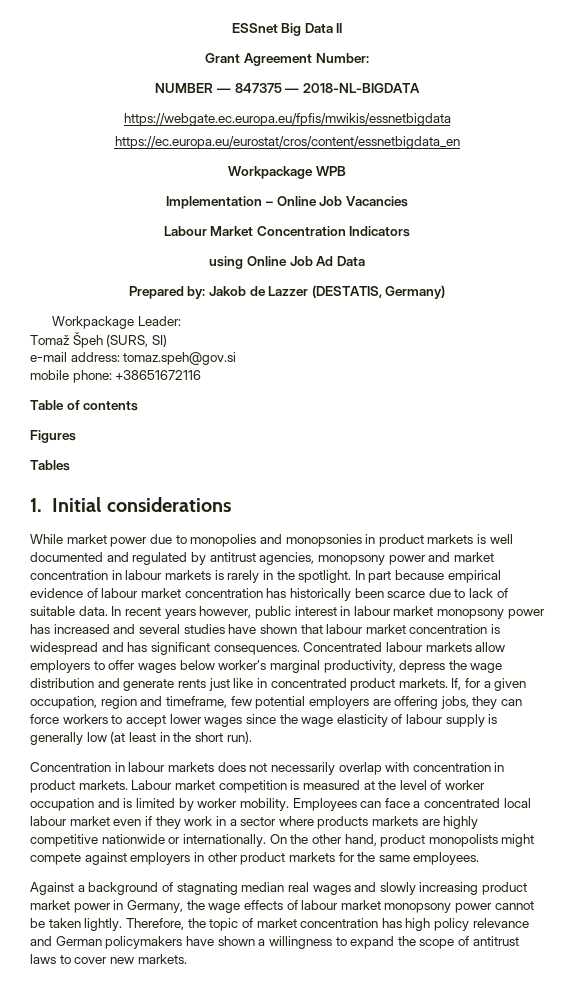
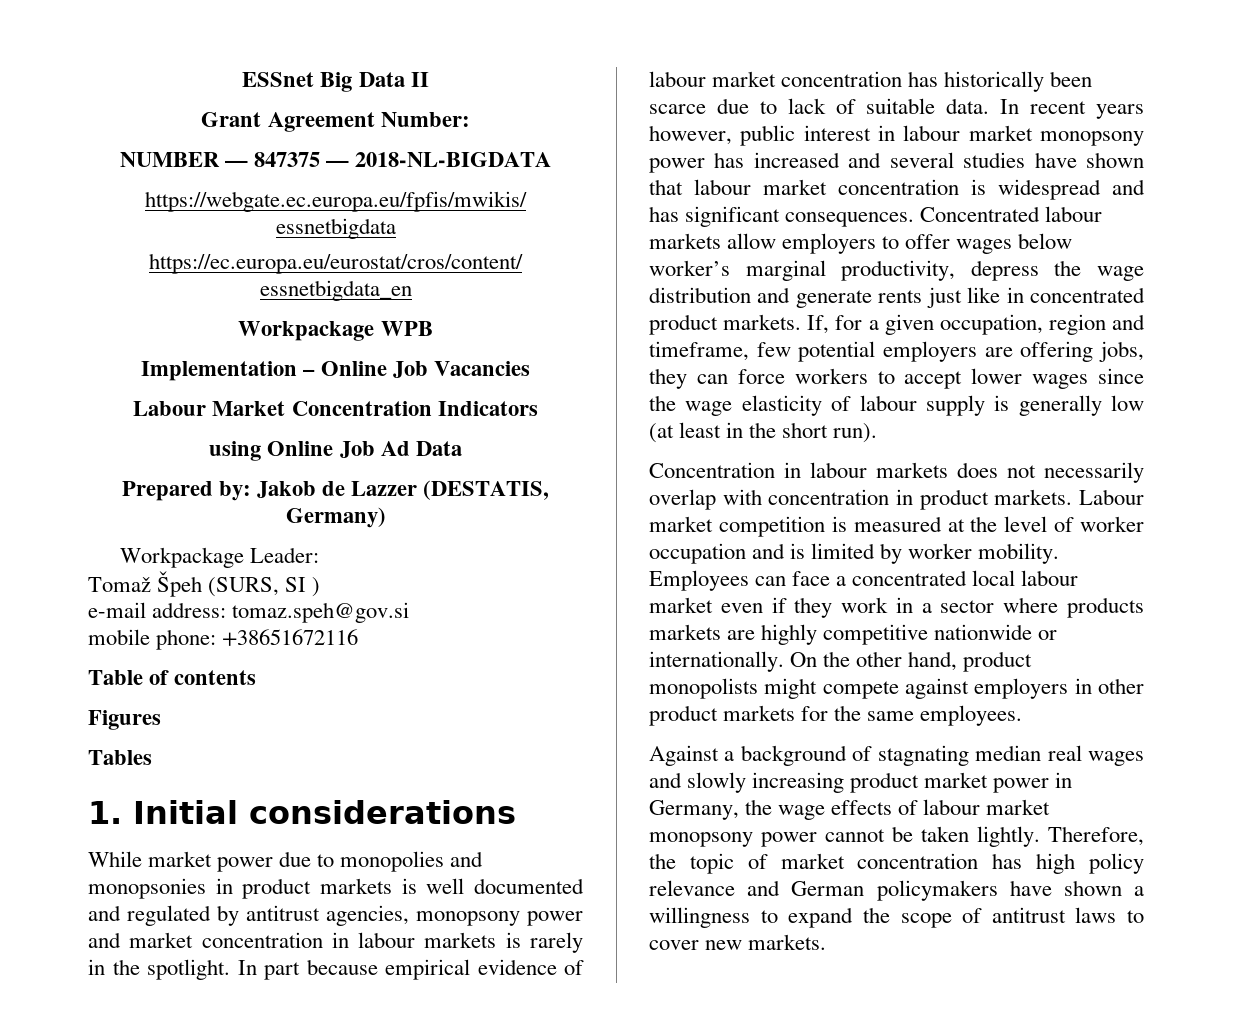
[151,334,167,347] SI) -> [285,577,321,597] SI )

